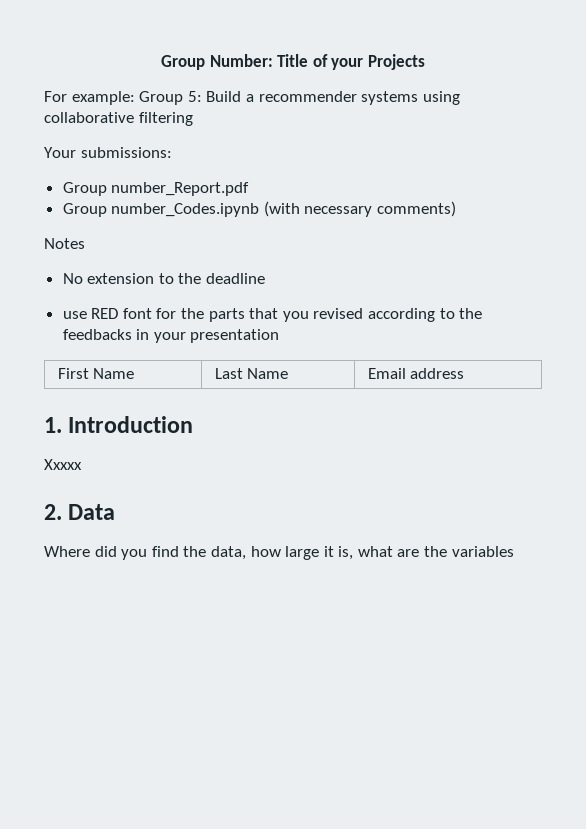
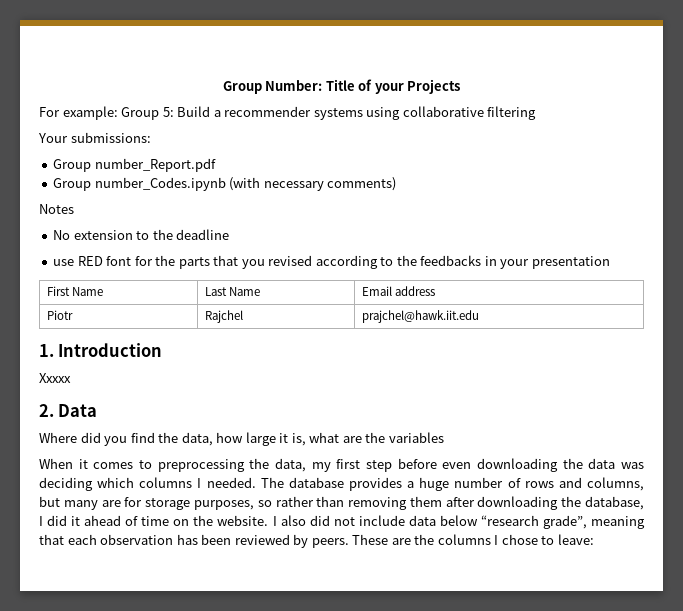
(465, 373) none -> [46,310,73,320] [204,310,243,323] [361,310,479,323] // Piotr | Rajchel | prajchel@hawk.iit.edu
(514, 551) none -> [39,458,644,472] [39,477,644,491] [39,496,644,510] [39,515,645,529] [39,534,594,548] // When it comes to preprocessing the data, my first step before even downloading the data was deciding which columns I needed. The database provides a huge number of rows and columns, but many are for storage purposes, so rather than removing them after downloading the database, I did it ahead of time on the website. I also did not include data below “research grade”, meaning that each observation has been reviewed by peers. These are the columns I chose to leave:

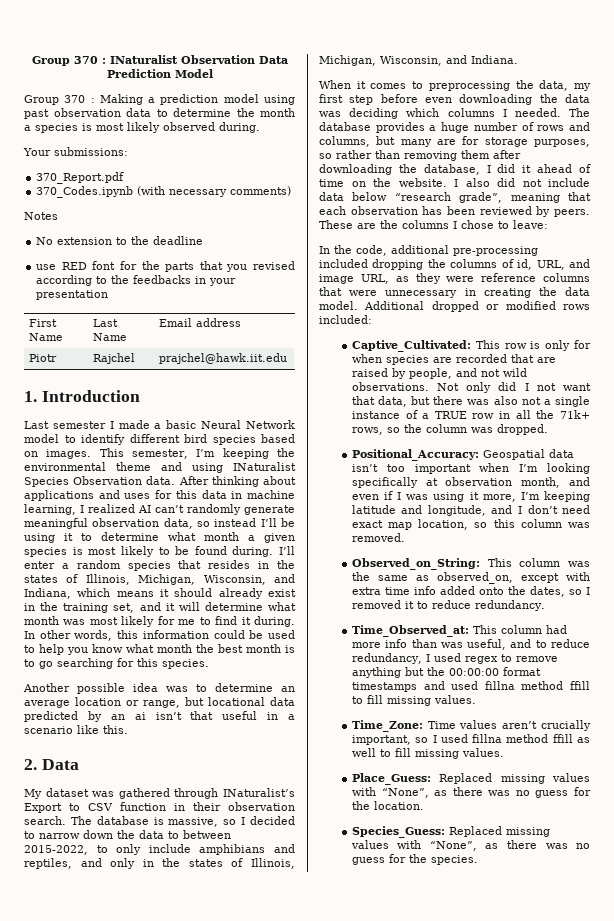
[222,79,461,94] [39,106,537,120] [38,132,151,143] [53,158,216,172] [53,177,226,191] Group Number: Title of your Projects // For example: Group 5: Build a recommender systems using collaborative filtering // Your submissions: // Group number_Report.pdf // Group number_Codes.ipynb -> [31,55,288,66] [106,69,213,78] [24,94,295,105] [24,108,295,119] [24,122,260,133] [23,147,128,156] [36,172,125,184] [36,186,134,198] Group 370 : INaturalist Observation Data Prediction Model // Group 370 : Making a prediction model using past observation data to determine the month a species is most likely observed during. // Your submissions: // 370_Report.pdf // 370_Codes.ipynb
[39,373,71,383] [39,404,98,417] [39,432,444,446] Xxxxx // 2. Data // Where did you find the data, how large it is, what are the variables -> [24,420,295,429] [24,434,295,445] [24,448,295,459] [24,462,296,473] [24,476,296,487] [24,490,295,501] [24,504,295,515] [24,518,295,529] [24,532,295,543] [24,546,295,557] [24,560,295,571] [24,574,295,585] [24,588,297,599] [24,602,296,613] [24,616,296,627] [24,630,295,641] [24,644,295,655] [24,658,209,669] [23,683,295,694] [24,697,295,708] [24,711,295,722] [24,725,128,734] [24,759,79,770] [24,788,295,799] [24,802,295,813] [24,816,295,827] [24,830,231,839] [24,844,295,855] [24,858,296,869] [319,55,518,66] Last semester I made a basic Neural Network model to identify different bird species based on images. This semester, I’m keeping the environmental theme and using INaturalist Species Observation data. After thinking about applications and uses for this data in machine learning, I realized AI can’t randomly generate meaningful observation data, so instead I’ll be using it to determine what month a given species is most likely to be found during. I’ll enter a random species that resides in the states of Illinois, Michigan, Wisconsin, and Indiana, which means it should already exist in the training set, and it will determine what month was most likely for me to find it during. In other words, this information could be used to help you know what month the best month is to go searching for this species. // Another possible idea was to determine an average location or range, but locational data predicted by an ai isn’t that useful in a scenario like this. // 2. Data // My dataset was gathered through INaturalist’s Export to CSV function in their observation search. The database is massive, so I decided to narrow down the data to between 2015-2022, to only include amphibians and reptiles, and only in the states of Illinois, Michigan, Wisconsin, and Indiana.
(594, 539) none -> [319,245,538,256] [319,259,590,270] [319,273,590,284] [319,287,590,298] [319,301,590,312] [319,315,372,324] [351,340,591,352] [351,354,556,365] [351,368,527,379] [351,382,591,393] [351,396,590,407] [351,410,590,419] [351,424,548,435] [351,449,574,461] [351,463,590,474] [351,477,590,488] [351,491,590,502] [351,505,590,516] [351,519,590,530] [351,533,405,542] [351,558,590,570] [351,572,590,584] [351,586,590,597] [351,600,545,611] [351,625,567,637] [351,639,590,650] [351,653,558,664] [351,667,541,678] [351,681,590,692] [351,695,476,706] [351,720,591,732] [351,734,590,745] [351,748,504,759] [351,773,590,785] [351,787,591,798] [351,801,424,810] [351,826,550,838] [350,840,590,851] [351,854,478,865] // In the code, additional pre-processing included dropping the columns of id, URL, and image URL, as they were reference columns that were unnecessary in creating the data model. Additional dropped or modified rows included: // Captive_Cultivated: This row is only for when species are recorded that are raised by people, and not wild observations. Not only did I not want that data, but there was also not a single instance of a TRUE row in all the 71k+ rows, so the column was dropped. // Positional_Accuracy: Geospatial data isn’t too important when I’m looking specifically at observation month, and even if I was using it more, I’m keeping latitude and longitude, and I don’t need exact map location, so this column was removed. // Observed_on_String: This column was the same as observed_on, except with extra time info added onto the dates, so I removed it to reduce redundancy. // Time_Observed_at: This column had more info than was useful, and to reduce redundancy, I used regex to remove anything but the 00:00:00 format timestamps and used fillna method ffill to fill missing values. // Time_Zone: Time values aren’t crucially important, so I used fillna method ffill as well to fill missing values. // Place_Guess: Replaced missing values with “None”, as there was no guess for the location. // Species_Guess: Replaced missing values with “None”, as there was no guess for the species.

